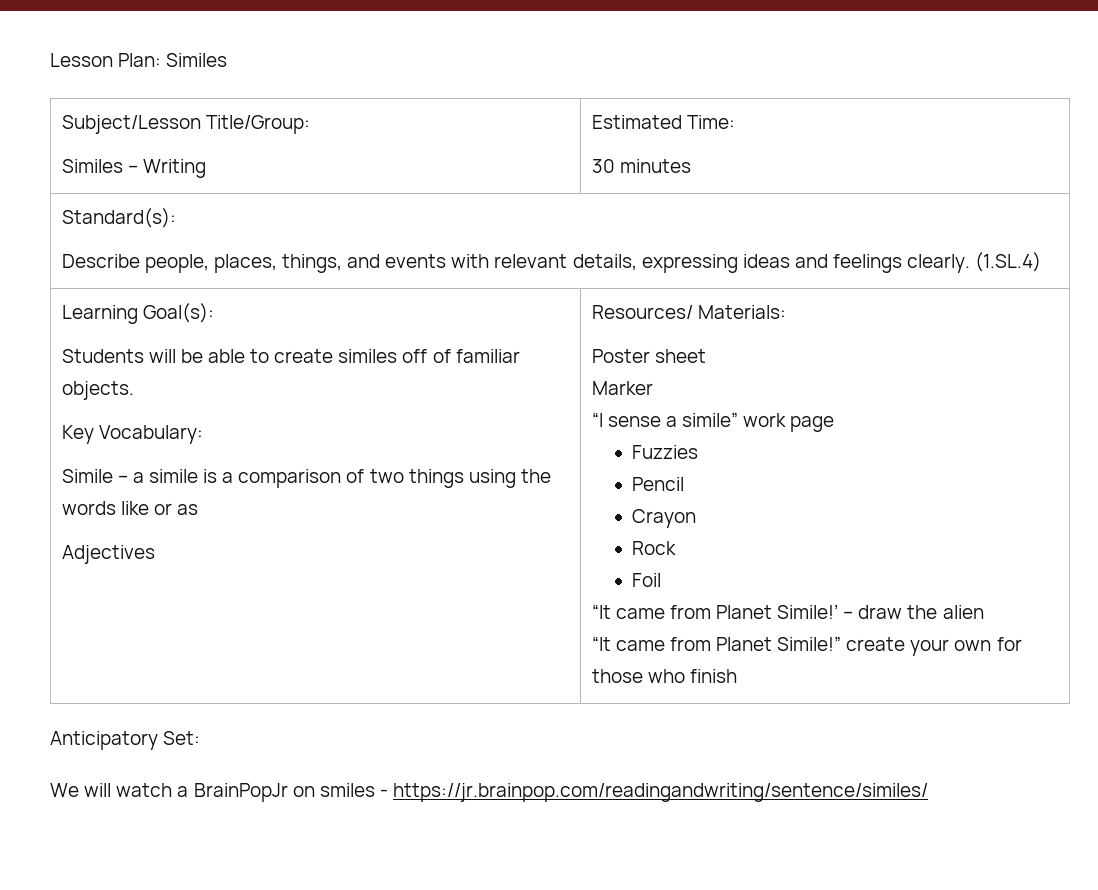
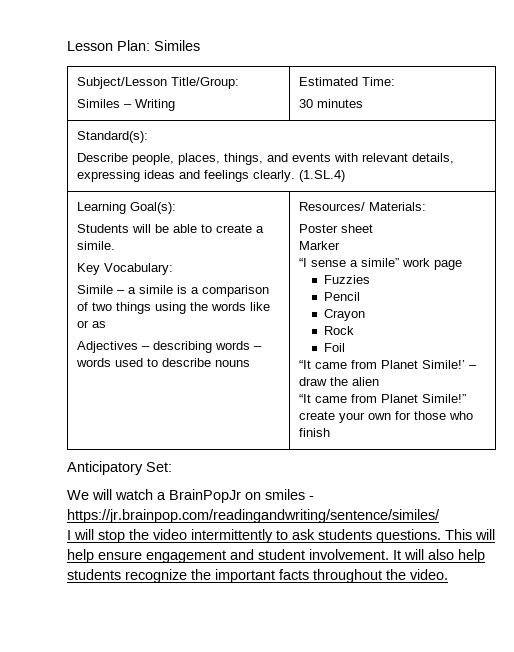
[338,349,520,363] [61,381,134,400] similes off of familiar objects. -> [255,226,264,233] [76,241,115,250] a simile.
(155, 554) none -> [141,341,262,353] [75,358,250,367] – describing words – words used to describe nouns
(929, 792) none -> [67,529,495,543] [67,549,485,563] [67,569,448,583] // I will stop the video intermittently to ask students questions. This will help ensure engagement and student involvement. It will also help students recognize the important facts throughout the video.

